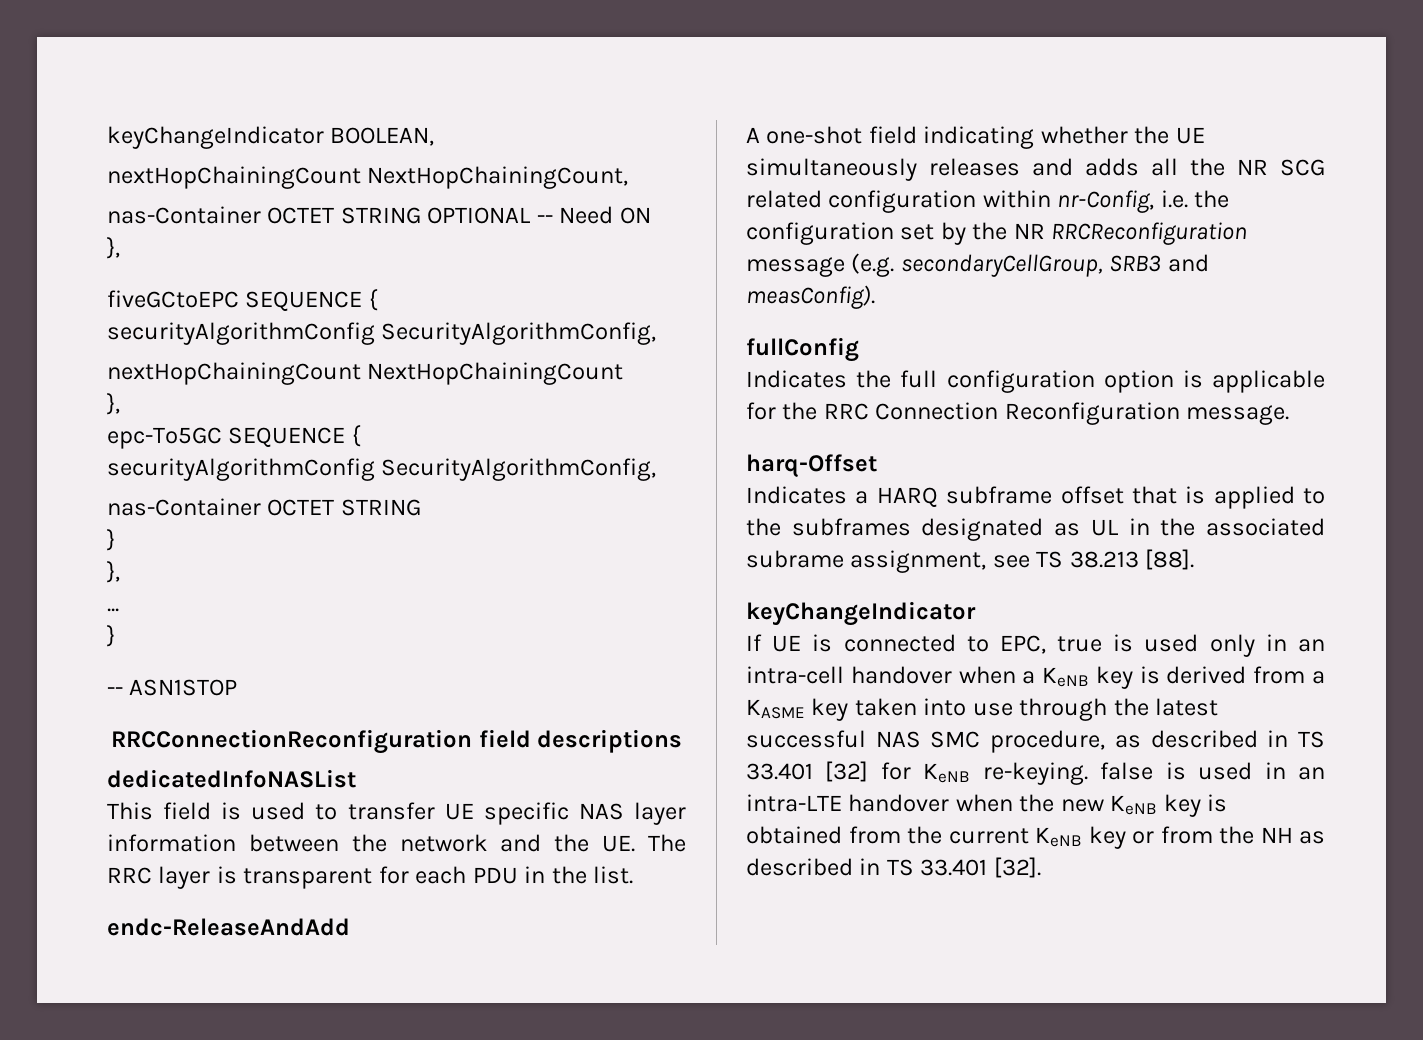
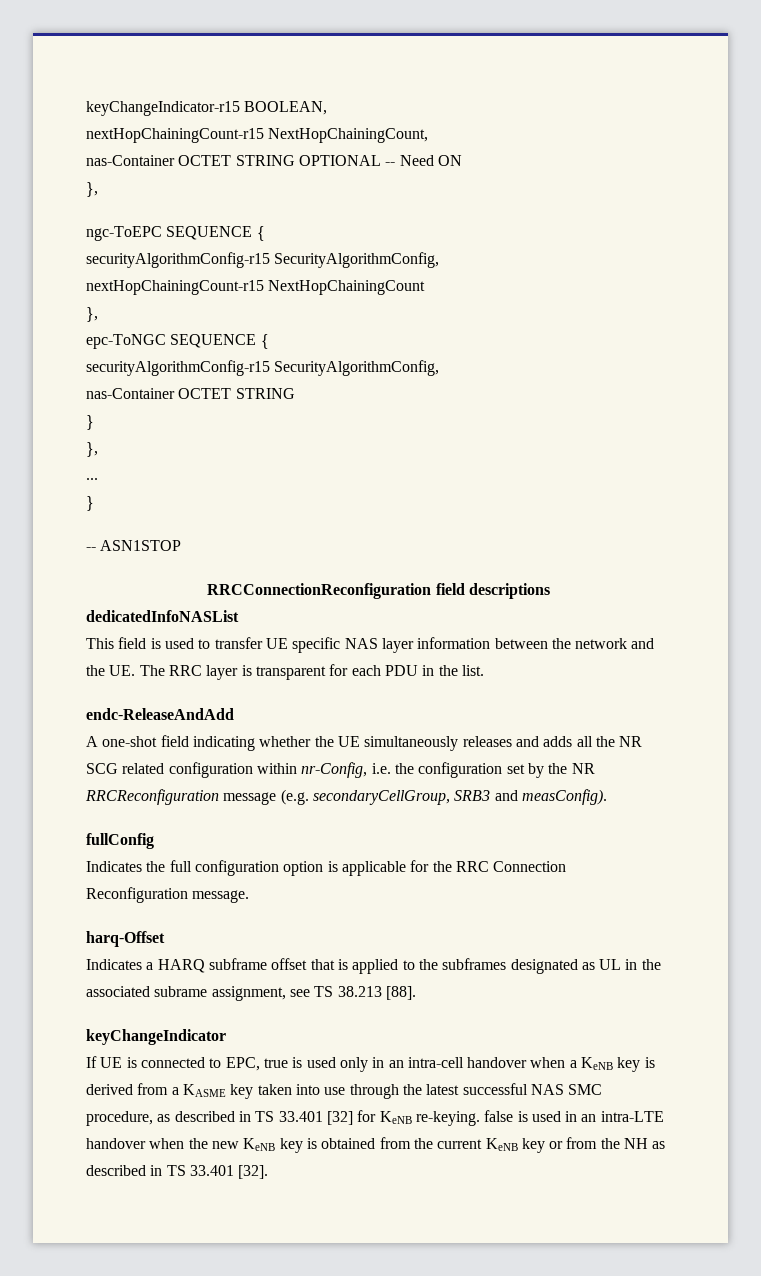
[107,126,324,149] keyChangeIndicator -> [86,101,240,116] keyChangeIndicator-r15
[107,166,361,189] nextHopChainingCount -> [86,128,264,143] nextHopChainingCount-r15
[107,289,378,312] [107,322,657,345] [107,362,361,385] fiveGCtoEPC SEQUENCE { // securityAlgorithmConfig SecurityAlgorithmConfig, // nextHopChainingCount -> [86,226,265,241] [86,252,440,268] [86,280,264,295] ngc-ToEPC SEQUENCE { // securityAlgorithmConfig-r15 SecurityAlgorithmConfig, // nextHopChainingCount-r15
[107,425,361,449] [107,458,375,481] epc-To5GC SEQUENCE { // securityAlgorithmConfig -> [86,334,269,349] [86,360,270,376] epc-ToNGC SEQUENCE { // securityAlgorithmConfig-r15

